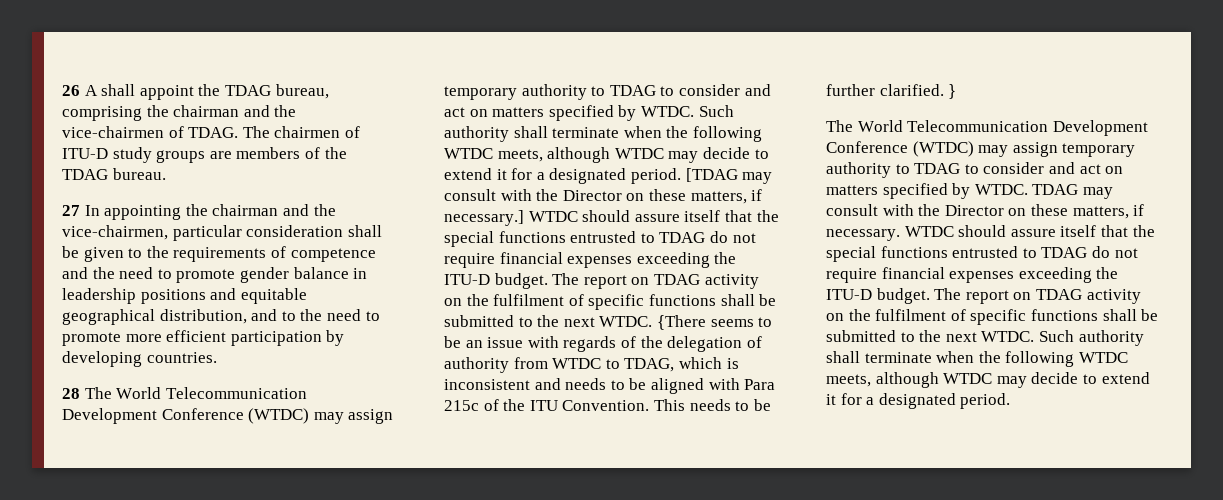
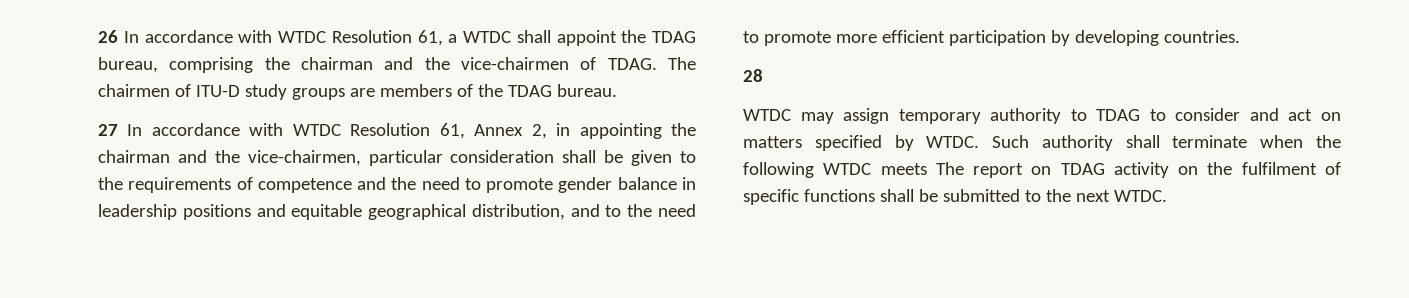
[84,85,98,96] A -> [123,30,511,46] In accordance with WTDC Resolution 61, a WTDC
(100, 210) none -> [151,123,571,139] accordance with WTDC Resolution 61, Annex 2, in
[84,387,307,399] [62,408,310,424] The World Telecommunication Development Conference (WTDC) -> [743,109,791,121] // WTDC
[497,147,769,163] [444,168,773,184] [444,189,763,204] [444,210,779,226] [444,231,756,247] [444,252,737,268] [444,273,548,289] meets, although WTDC may decide to extend it for a designated period. [TDAG may consult with the Director on these matters, if necessary.] WTDC should assure itself that the special functions entrusted to TDAG do not require financial expenses exceeding the ITU-D budget. -> [880,163,927,175] meets
[656,315,773,330] [444,336,762,352] [444,357,739,373] [444,378,776,394] [444,399,771,411] [826,84,957,99] [826,120,1148,136] [826,141,1136,157] [826,162,1124,178] [826,183,1113,199] [826,204,1145,219] [826,225,1155,241] [826,246,1138,262] [826,267,1119,283] [826,288,1141,304] [826,309,1159,325] [826,330,1144,346] [826,351,1128,367] [826,372,1150,388] [826,393,1011,409] {There seems to be an issue with regards of the delegation of authority from WTDC to TDAG, which is inconsistent and needs to be aligned with Para 215c of the ITU Convention. This needs to be further clarified. } // The World Telecommunication Development Conference (WTDC) may assign temporary authority to TDAG to consider and act on matters specified by WTDC. TDAG may consult with the Director on these matters, if necessary. WTDC should assure itself that the special functions entrusted to TDAG do not require financial expenses exceeding the ITU-D budget. The report on TDAG activity on the fulfilment of specific functions shall be submitted to the next WTDC. Such authority shall terminate when the following WTDC meets, although WTDC may decide to extend it for a designated period. -> (1167, 196) none

